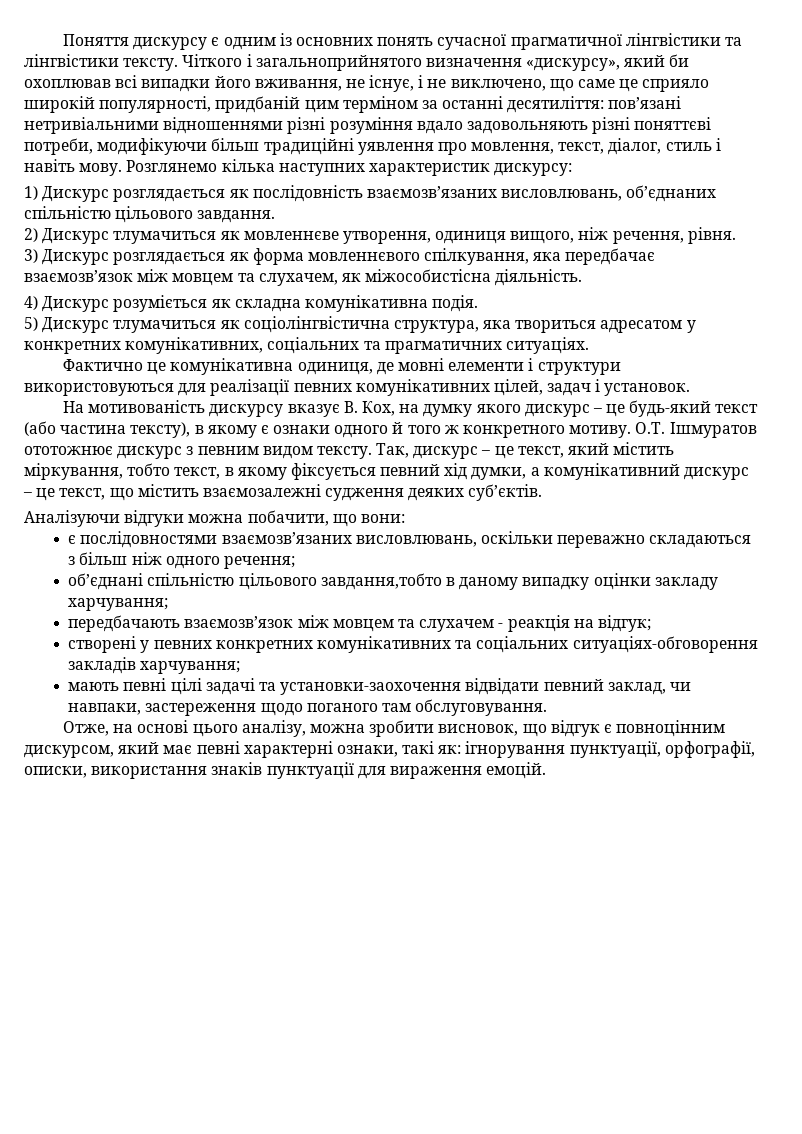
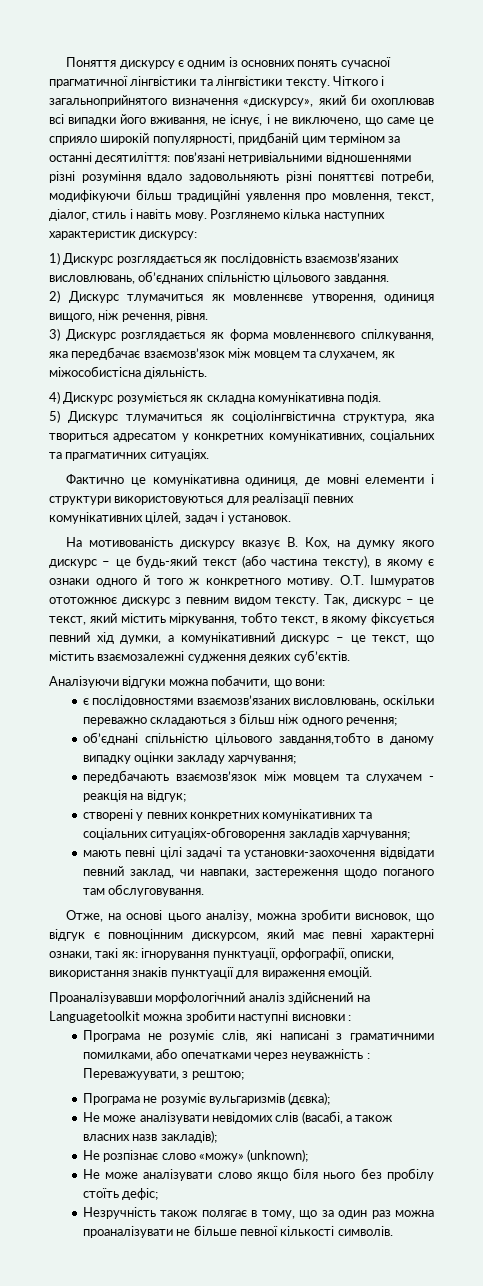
(547, 770) none -> [49,992,370,1004] [49,1010,351,1023] [82,1030,434,1042] [82,1048,370,1061] [82,1068,244,1080] [82,1092,331,1105] [82,1111,394,1124] [82,1130,217,1143] [82,1149,309,1162] [82,1168,435,1181] [82,1188,159,1200] [82,1207,434,1219] [82,1225,393,1238] // Проаналізувавши морфологічний аналіз здійснений на Languagetoolkit можна зробити наступні висновки : // Програма не розуміє слів, які написані з граматичними помилками, або опечатками через неуважність : Переважуувати, з рештою; // Програма не розуміє вульгаризмів (дєвка); // Не може аналізувати невідомих слів (васабі, а також власних назв закладів); // Не розпізнає слово «можу» (unknown); // Не може аналізувати слово якщо біля нього без пробілу стоїть дефіс; // Незручність також полягає в тому, що за один раз можна проаналізувати не більше певної кількості символів.

